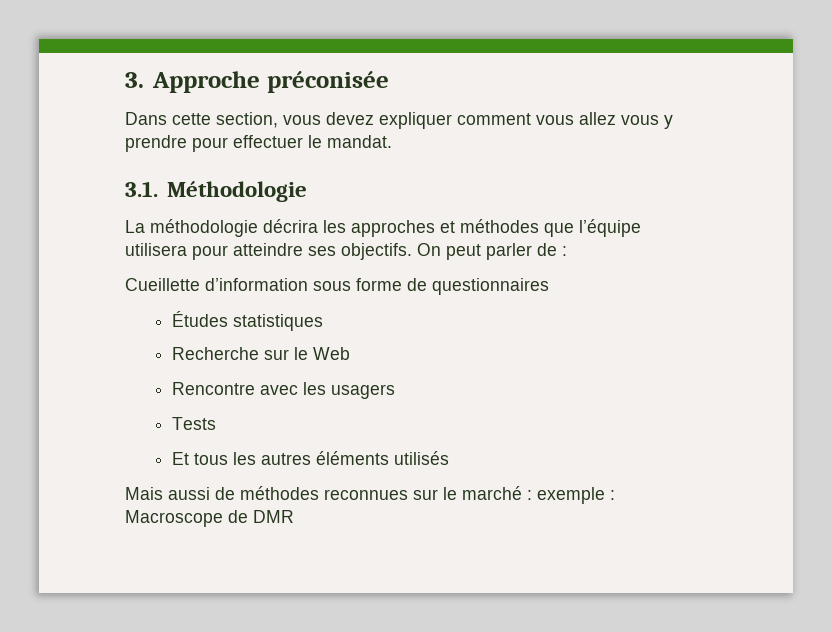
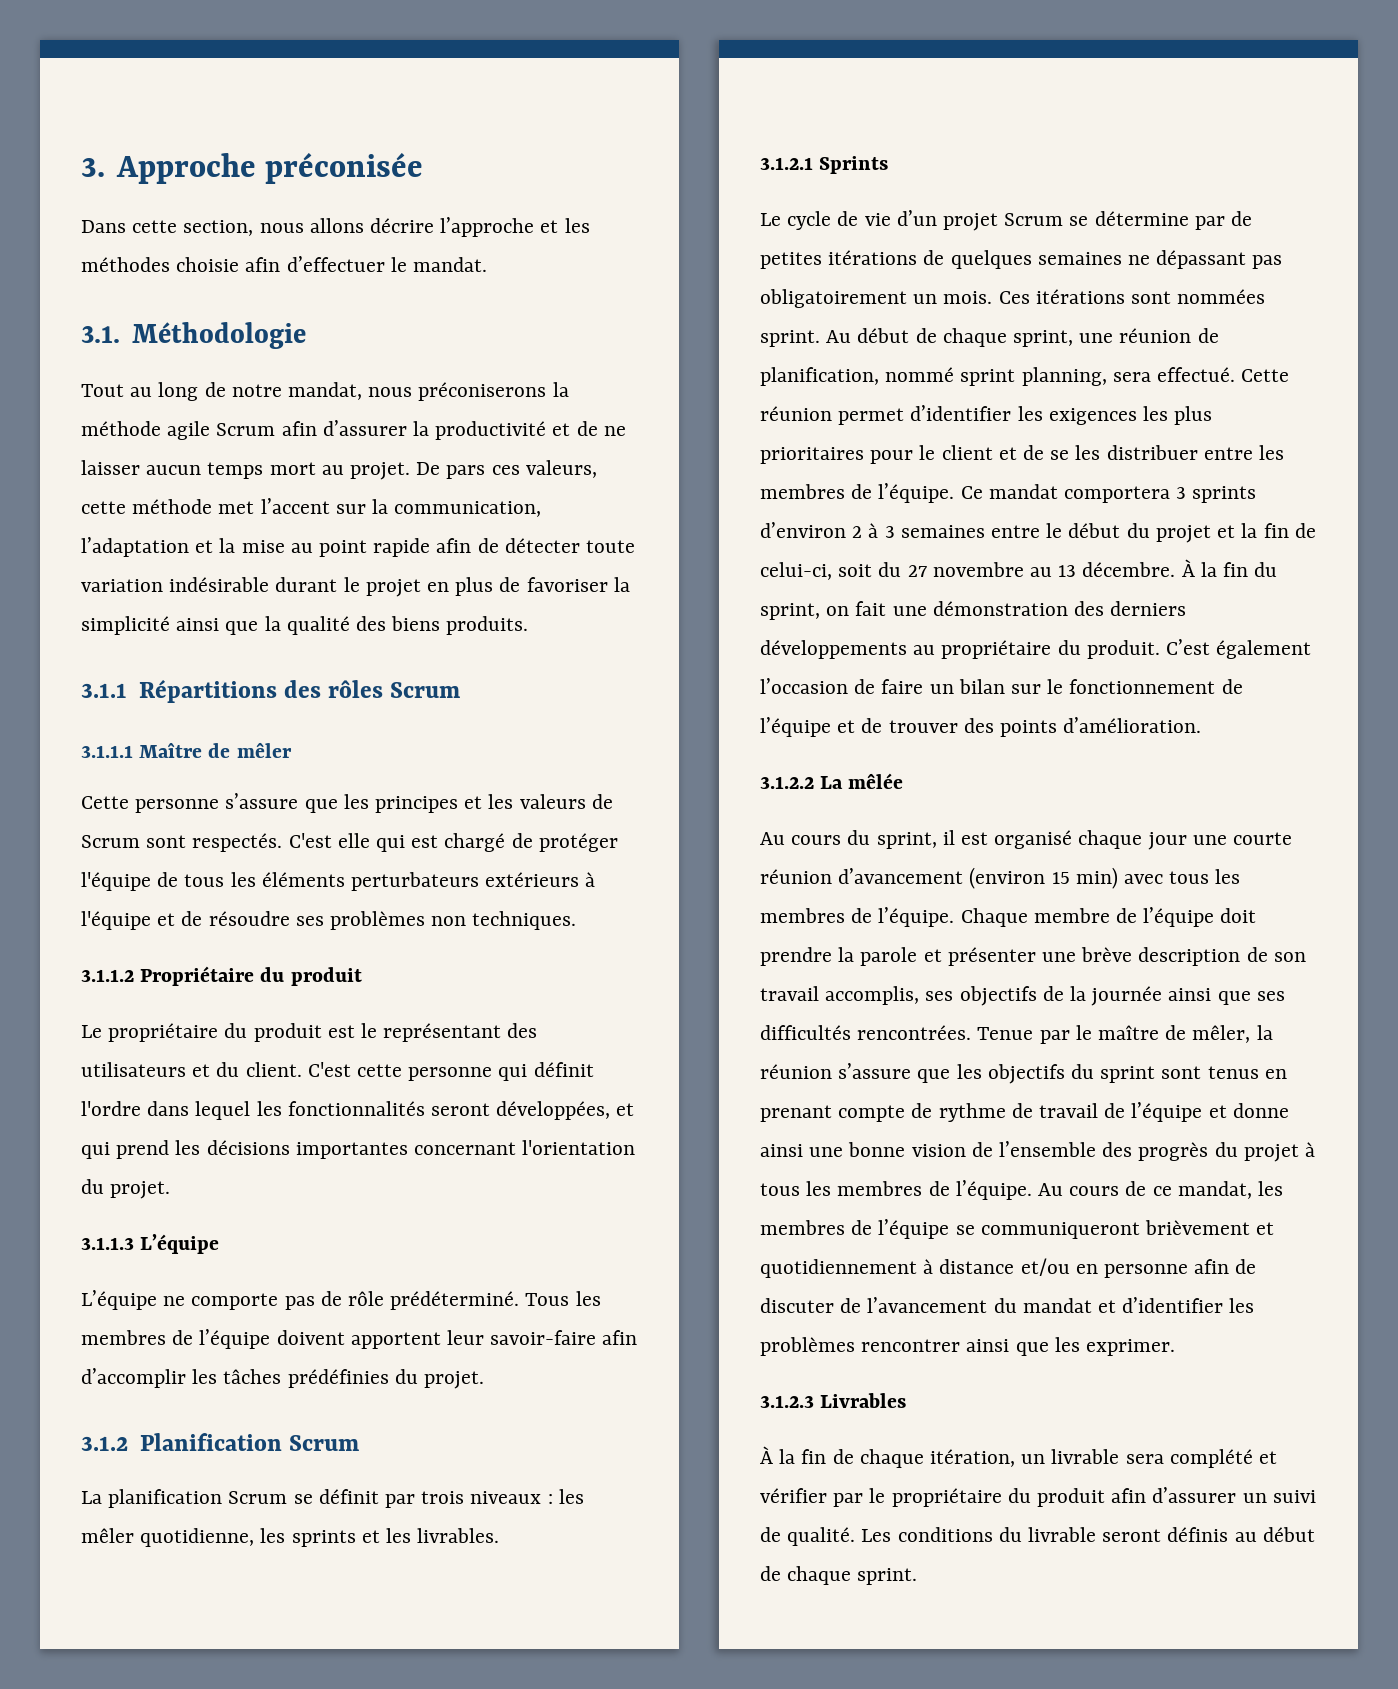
[283,112,673,129] [125,135,392,152] [125,181,307,202] [125,219,641,237] [125,243,567,260] [125,278,549,295] [171,311,323,331] [171,347,350,360] [171,382,395,399] [171,417,216,430] [171,451,449,465] [125,486,615,504] [125,510,294,527] vous devez expliquer comment vous allez vous y prendre pour effectuer le mandat. // 3.1. Méthodologie // La méthodologie décrira les approches et méthodes que l’équipe utilisera pour atteindre ses objectifs. On peut parler de : // Cueillette d’information sous forme de questionnaires // Études statistiques // Recherche sur le Web // Rencontre avec les usagers // Tests // Et tous les autres éléments utilisés // Mais aussi de méthodes reconnues sur le marché : exemple : Macroscope de DMR -> [259,217,590,237] [81,256,488,272] [81,322,306,349] [81,382,569,401] [81,420,626,440] [81,460,597,480] [81,498,542,517] [81,537,636,557] [81,577,630,597] [81,616,529,635] [81,679,460,703] [81,742,292,758] [81,793,613,813] [81,833,618,852] [81,872,596,891] [81,911,577,930] [81,966,362,986] [81,1023,538,1042] [81,1062,594,1081] [81,1101,635,1120] [81,1140,636,1159] [81,1179,171,1199] [81,1234,220,1254] [81,1290,601,1310] [81,1329,638,1349] [81,1368,485,1389] [81,1433,359,1451] [81,1489,584,1508] [81,1528,500,1547] [760,156,889,174] [760,210,1253,231] [760,250,1283,269] [760,289,1266,308] [760,328,1219,347] [760,367,1290,386] [760,405,1213,425] [760,445,1285,464] [760,483,1257,503] [760,522,1316,543] [760,559,1278,580] [760,601,1187,620] [760,639,1312,659] [760,678,1243,694] [760,717,1202,737] [760,773,904,789] [760,830,1293,850] [760,867,1241,889] [760,907,1257,927] [760,947,1306,966] [760,986,1285,1006] [760,1025,1273,1044] [760,1063,1287,1084] [760,1102,1289,1122] [760,1141,1316,1162] [760,1180,1284,1200] [760,1219,1275,1239] [760,1258,1257,1278] [760,1297,1255,1313] [760,1337,1176,1356] [760,1393,907,1408] [760,1446,1278,1468] [760,1487,1316,1507] [760,1527,1315,1546] [760,1566,918,1585] nous allons décrire l’approche et les méthodes choisie afin d’effectuer le mandat. // 3.1. Méthodologie // Tout au long de notre mandat, nous préconiserons la méthode agile Scrum afin d’assurer la productivité et de ne laisser aucun temps mort au projet. De pars ces valeurs, cette méthode met l’accent sur la communication, l’adaptation et la mise au point rapide afin de détecter toute variation indésirable durant le projet en plus de favoriser la simplicité ainsi que la qualité des biens produits. // 3.1.1 Répartitions des rôles Scrum // 3.1.1.1 Maître de mêler // Cette personne s’assure que les principes et les valeurs de Scrum sont respectés. C'est elle qui est chargé de protéger l'équipe de tous les éléments perturbateurs extérieurs à l'équipe et de résoudre ses problèmes non techniques. // 3.1.1.2 Propriétaire du produit // Le propriétaire du produit est le représentant des utilisateurs et du client. C'est cette personne qui définit l'ordre dans lequel les fonctionnalités seront développées, et qui prend les décisions importantes concernant l'orientation du projet. // 3.1.1.3 L’équipe // L’équipe ne comporte pas de rôle prédéterminé. Tous les membres de l’équipe doivent apportent leur savoir-faire afin d’accomplir les tâches prédéfinies du projet. // 3.1.2 Planification Scrum // La planification Scrum se définit par trois niveaux : les mêler quotidienne, les sprints et les livrables. // 3.1.2.1 Sprints // Le cycle de vie d’un projet Scrum se détermine par de petites itérations de quelques semaines ne dépassant pas obligatoirement un mois. Ces itérations sont nommées sprint. Au début de chaque sprint, une réunion de planification, nommé sprint planning, sera effectué. Cette réunion permet d’identifier les exigences les plus prioritaires pour le client et de se les distribuer entre les membres de l’équipe. Ce mandat comportera 3 sprints d’environ 2 à 3 semaines entre le début du projet et la fin de celui-ci, soit du 27 novembre au 13 décembre. À la fin du sprint, on fait une démonstration des derniers développements au propriétaire du produit. C’est également l’occasion de faire un bilan sur le fonctionnement de l’équipe et de trouver des points d’amélioration. // 3.1.2.2 La mêlée // Au cours du sprint, il est organisé chaque jour une courte réunion d’avancement (environ 15 min) avec tous les membres de l’équipe. Chaque membre de l’équipe doit prendre la parole et présenter une brève description de son travail accomplis, ses objectifs de la journée ainsi que ses difficultés rencontrées. Tenue par le maître de mêler, la réunion s’assure que les objectifs du sprint sont tenus en prenant compte de rythme de travail de l’équipe et donne ainsi une bonne vision de l’ensemble des progrès du projet à tous les membres de l’équipe. Au cours de ce mandat, les membres de l’équipe se communiqueront brièvement et quotidiennement à distance et/ou en personne afin de discuter de l’avancement du mandat et d’identifier les problèmes rencontrer ainsi que les exprimer. // 3.1.2.3 Livrables // À la fin de chaque itération, un livrable sera complété et vérifier par le propriétaire du produit afin d’assurer un suivi de qualité. Les conditions du livrable seront définis au début de chaque sprint.

